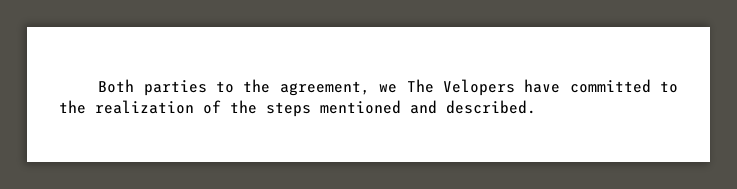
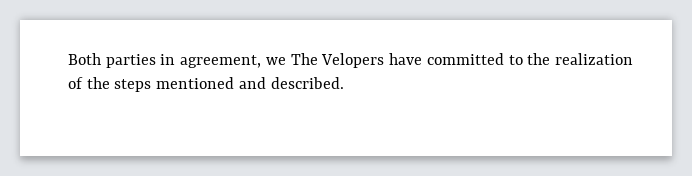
[216,79,271,93] to the -> [160,54,176,65] in

